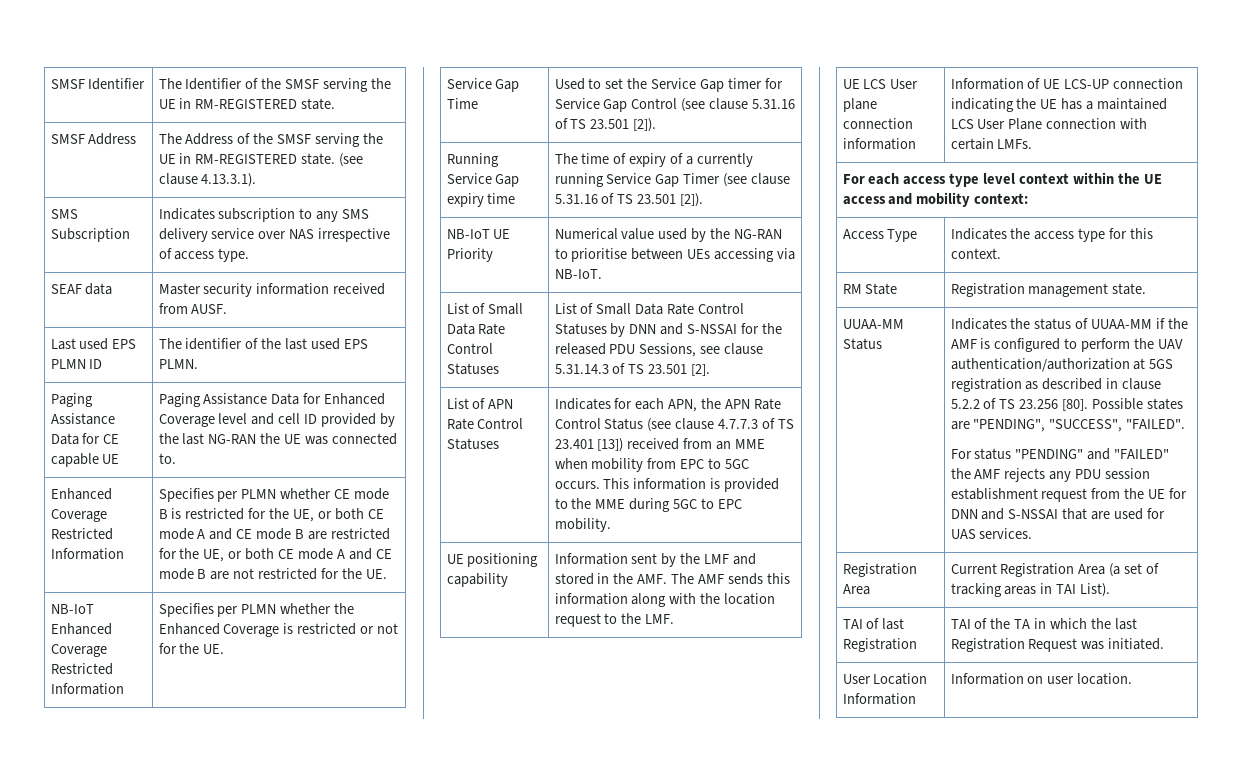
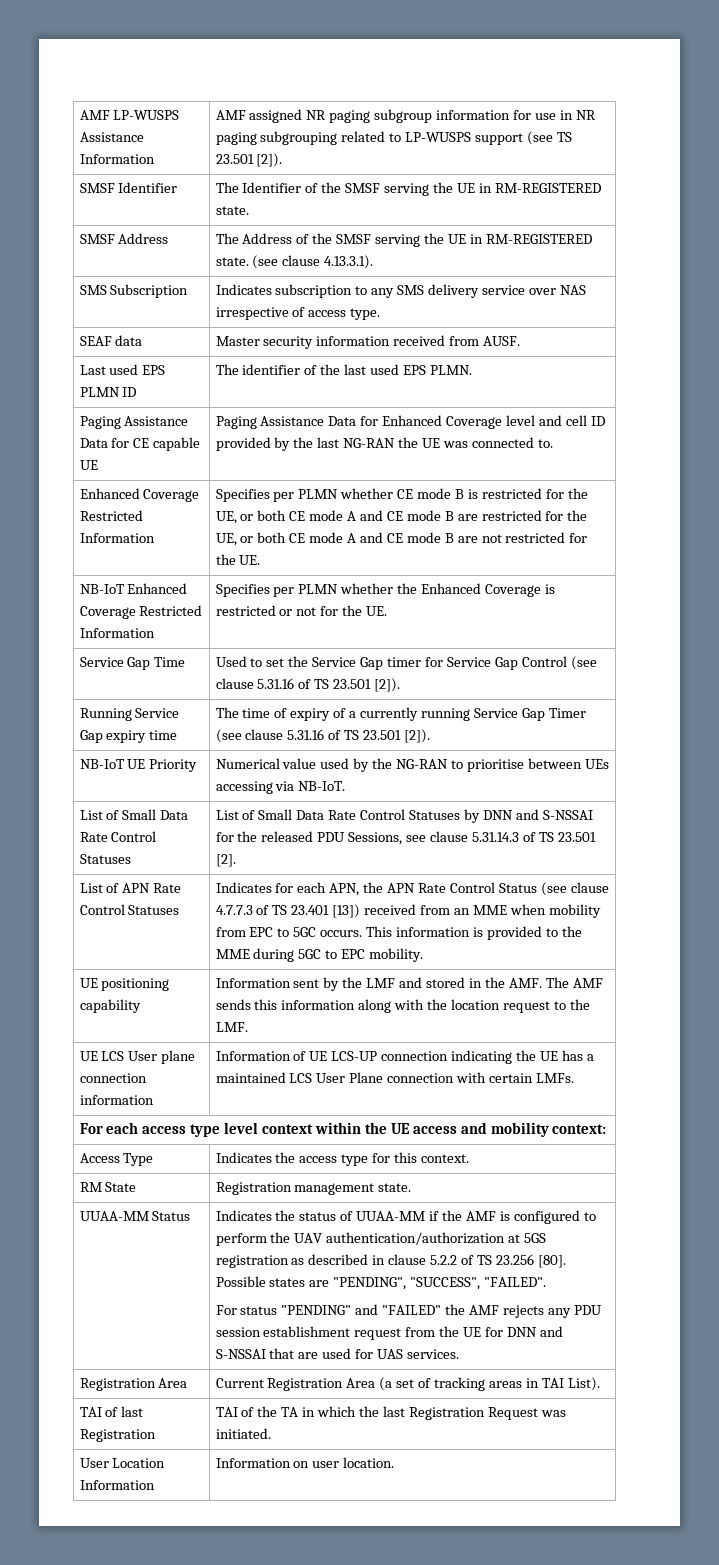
(50, 84) none -> [79,110,180,120] [79,132,144,142] [79,154,155,164] [215,109,596,123] [215,131,572,145] [215,153,283,167] AMF LP-WUSPS Assistance Information | AMF assigned NR paging subgroup information for use in NR paging subgrouping related to LP-WUSPS support (see TS 23.501 [2]). //

